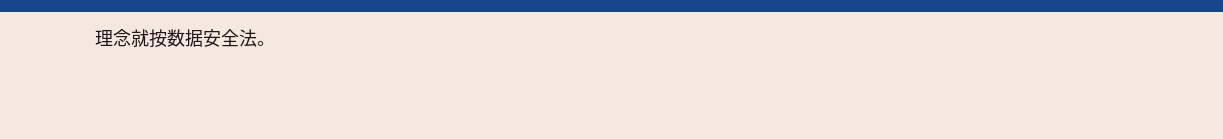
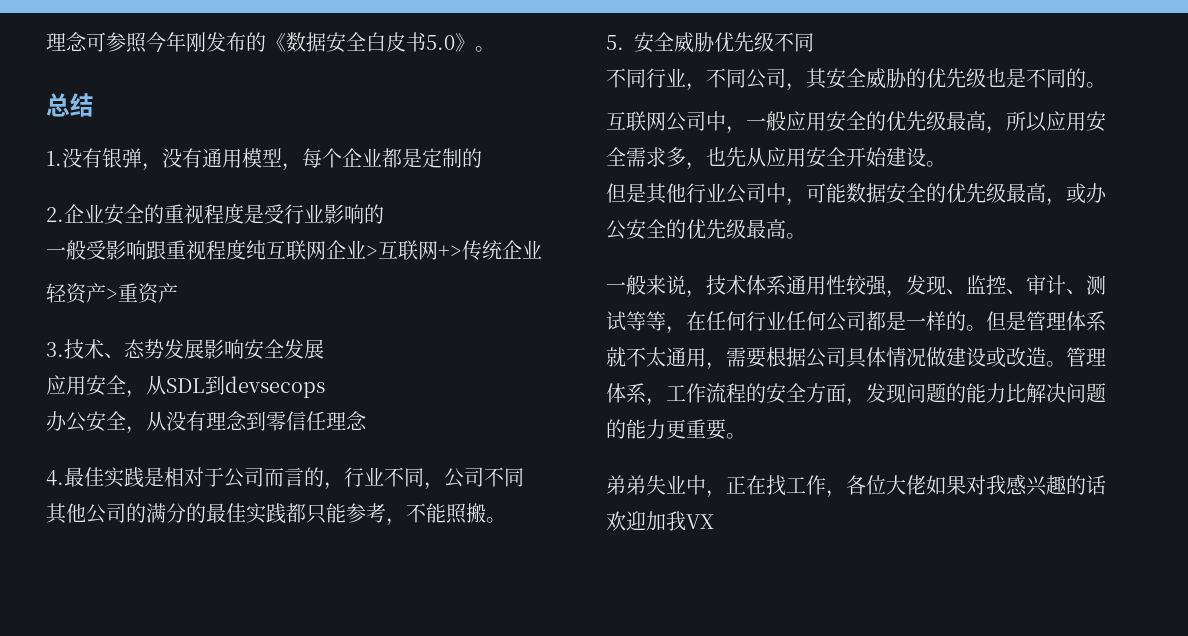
[95,29,275,48] 理念就按数据安全法。 -> [46,32,495,53] [46,93,94,117] [46,148,482,171] [46,203,384,225] [46,239,542,260] [46,283,178,304] [46,339,324,360] [46,375,325,398] [46,411,367,434] [46,467,524,490] [46,503,506,526] [606,32,814,53] [606,68,1106,91] [606,111,1106,134] [606,147,946,170] [606,183,1107,206] [606,219,806,240] [606,275,1106,298] [606,311,1106,334] [606,347,1106,370] [606,383,1106,406] [606,419,746,440] [606,474,1106,498] [606,511,714,531] 理念可参照今年刚发布的《数据安全白皮书5.0》。 // 总结 // 1.没有银弹，没有通用模型，每个企业都是定制的 // 2.企业安全的重视程度是受行业影响的 // 一般受影响跟重视程度纯互联网企业>互联网+>传统企业 // 轻资产>重资产 // 3.技术、态势发展影响安全发展 // 应用安全，从SDL到devsecops // 办公安全，从没有理念到零信任理念 // 4.最佳实践是相对于公司而言的，行业不同，公司不同 // 其他公司的满分的最佳实践都只能参考，不能照搬。 // 5.安全威胁优先级不同 // 不同行业，不同公司，其安全威胁的优先级也是不同的。 // 互联网公司中，一般应用安全的优先级最高，所以应用安全需求多，也先从应用安全开始建设。 // 但是其他行业公司中，可能数据安全的优先级最高，或办公安全的优先级最高。 // 一般来说，技术体系通用性较强，发现、监控、审计、测试等等，在任何行业任何公司都是一样的。但是管理体系就不太通用，需要根据公司具体情况做建设或改造。管理体系，工作流程的安全方面，发现问题的能力比解决问题的能力更重要。 // 弟弟失业中，正在找工作，各位大佬如果对我感兴趣的话欢迎加我VX

